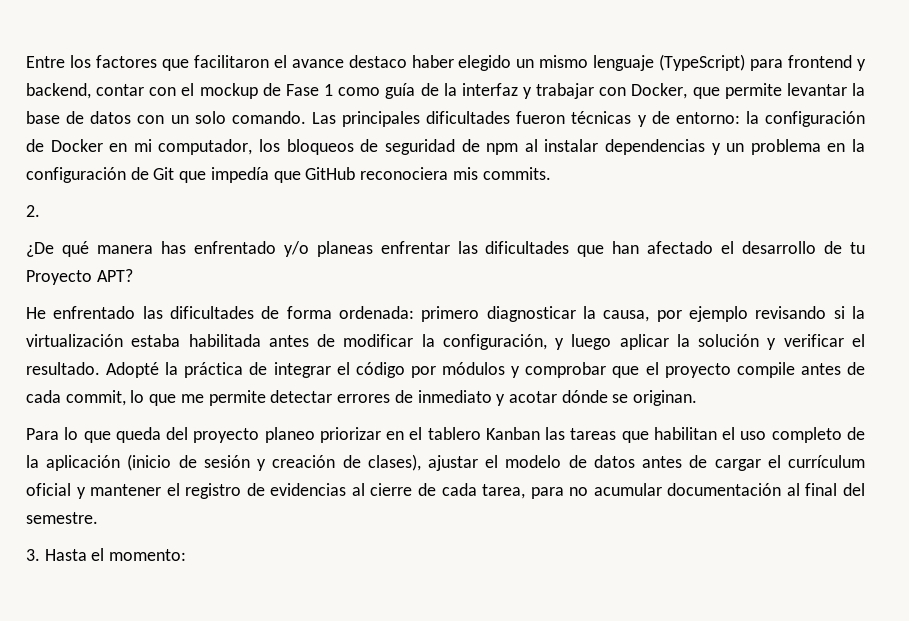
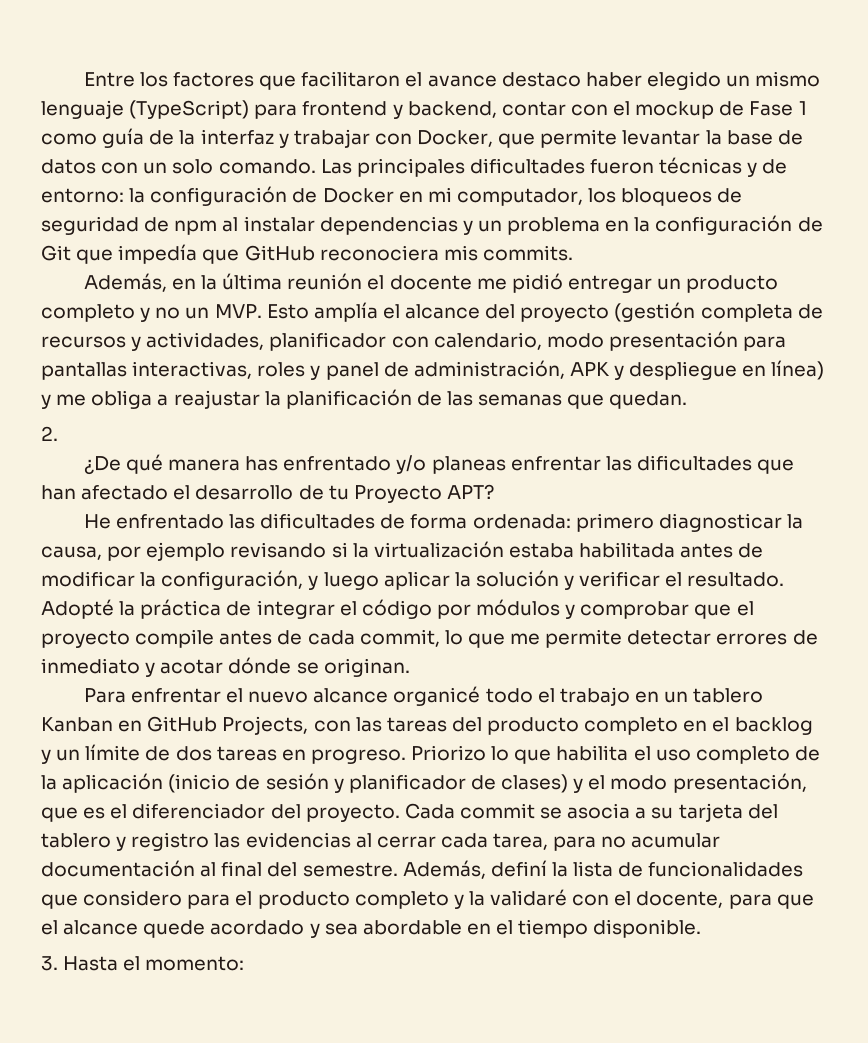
(551, 173) none -> [83,273,779,293] [41,302,823,322] [41,331,787,351] [41,360,825,380] [41,389,688,409] // Además, en la última reunión el docente me pidió entregar un producto completo y no un MVP. Esto amplía el alcance del proyecto (gestión completa de recursos y actividades, planificador con calendario, modo presentación para pantallas interactivas, roles y panel de administración, APK y despliegue en línea) y me obliga a reajustar la planificación de las semanas que quedan.
[64,427,717,443] lo que queda del proyecto planeo priorizar en el tablero Kanban las tareas que habilitan -> [130,686,764,706] [41,716,813,735] [41,744,629,764] enfrentar el nuevo alcance organicé todo el trabajo en un tablero Kanban en GitHub Projects, con las tareas del producto completo en el backlog y un límite de dos tareas en progreso. Priorizo lo que habilita
[272,454,865,471] [26,483,436,499] creación de clases), ajustar el modelo de datos antes de cargar el currículum oficial y mantener el registro de evidencias al cierre de -> [348,773,807,793] [41,803,778,822] [41,832,436,851] planificador de clases) y el modo presentación, que es el diferenciador del proyecto. Cada commit se asocia a su tarjeta del tablero y registro las evidencias al cerrar
(98, 518) none -> [402,860,804,879] [41,889,814,909] [41,919,702,938] Además, definí la lista de funcionalidades que considero para el producto completo y la validaré con el docente, para que el alcance quede acordado y sea abordable en el tiempo disponible.

